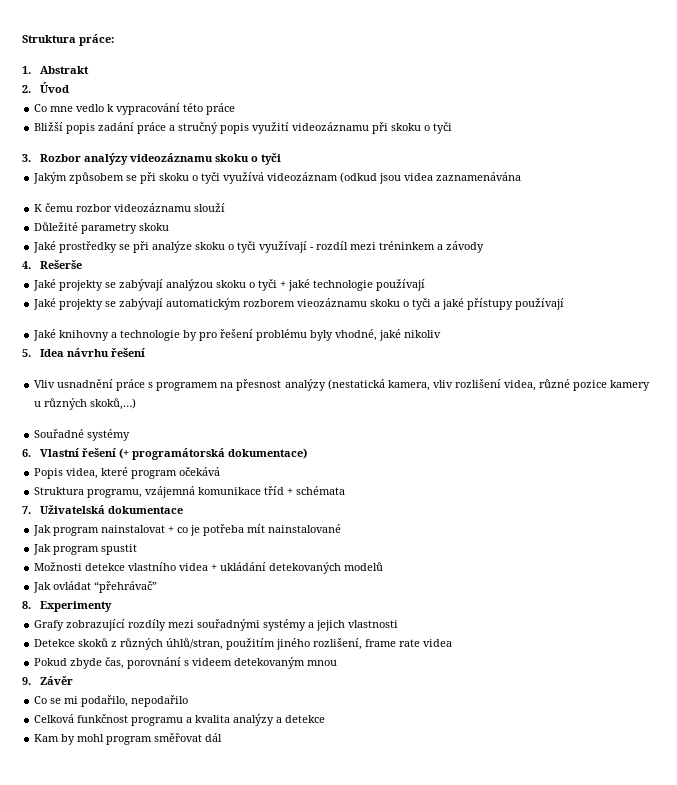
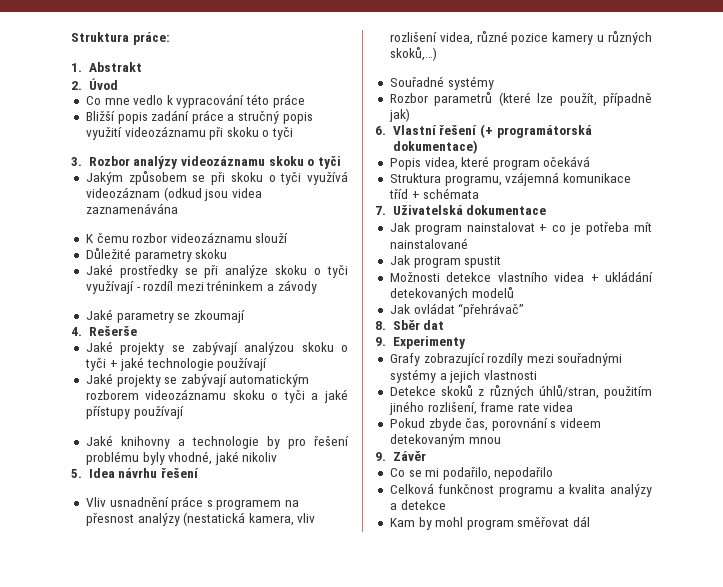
(485, 247) none -> [85,309,245,323] // Jaké parametry se zkoumají
[297,298,368,307] vieozáznamu -> [145,389,227,400] videozáznamu
(131, 435) none -> [389,92,652,106] [388,108,410,122] // Rozbor parametrů (které lze použít, případně jak)
(31, 605) none -> [392,319,445,330] [375,337,386,346] Sběr dat // 9.

